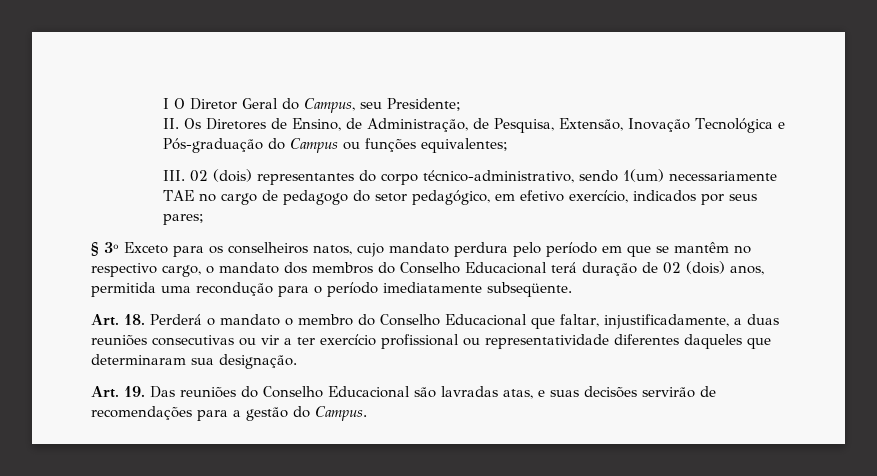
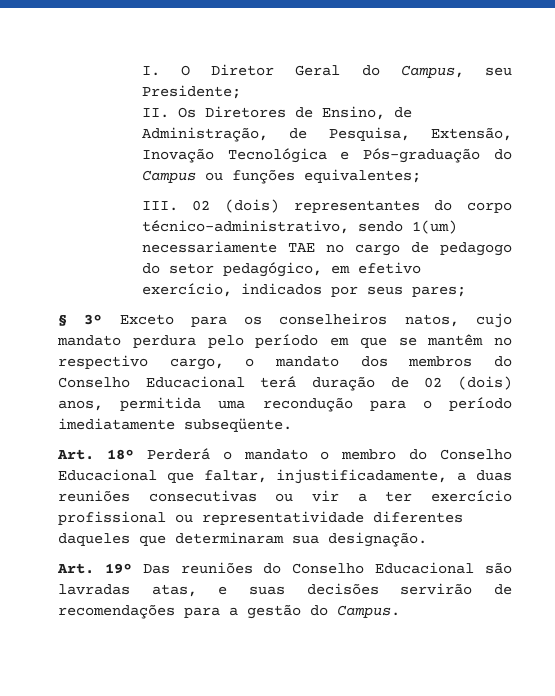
[163,98,170,109] I -> [141,66,160,76] I.
[124,314,145,325] 18. -> [106,449,134,460] 18º
[124,386,145,397] 19. -> [104,563,132,574] 19º

